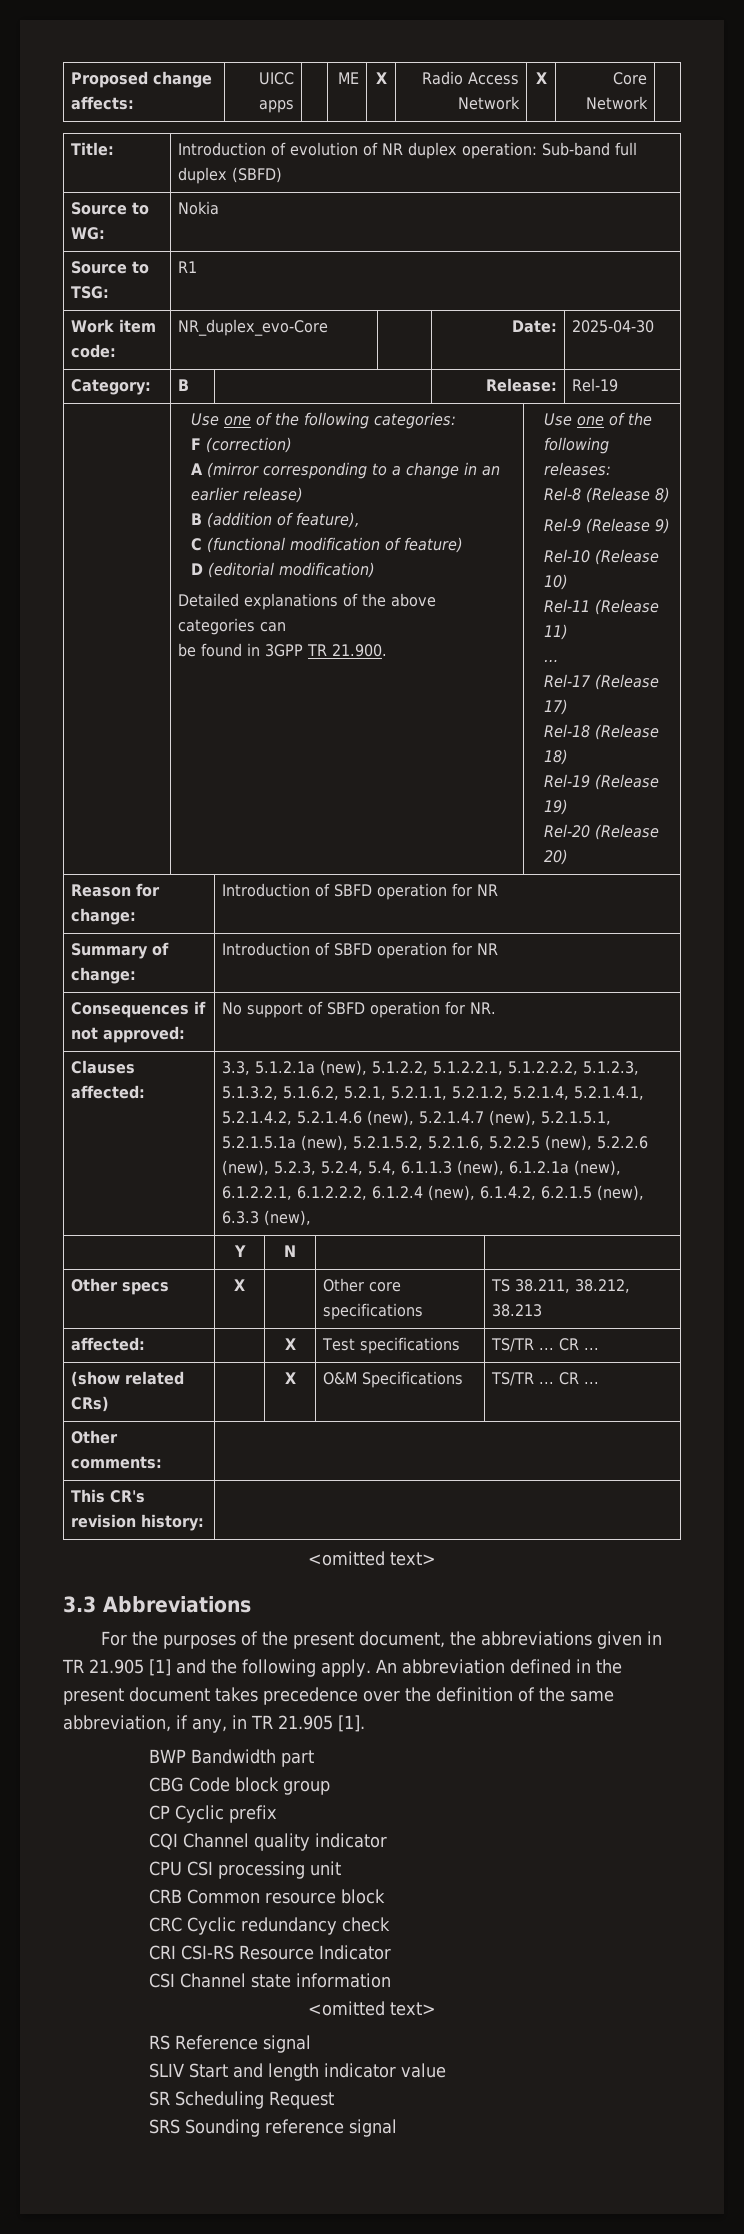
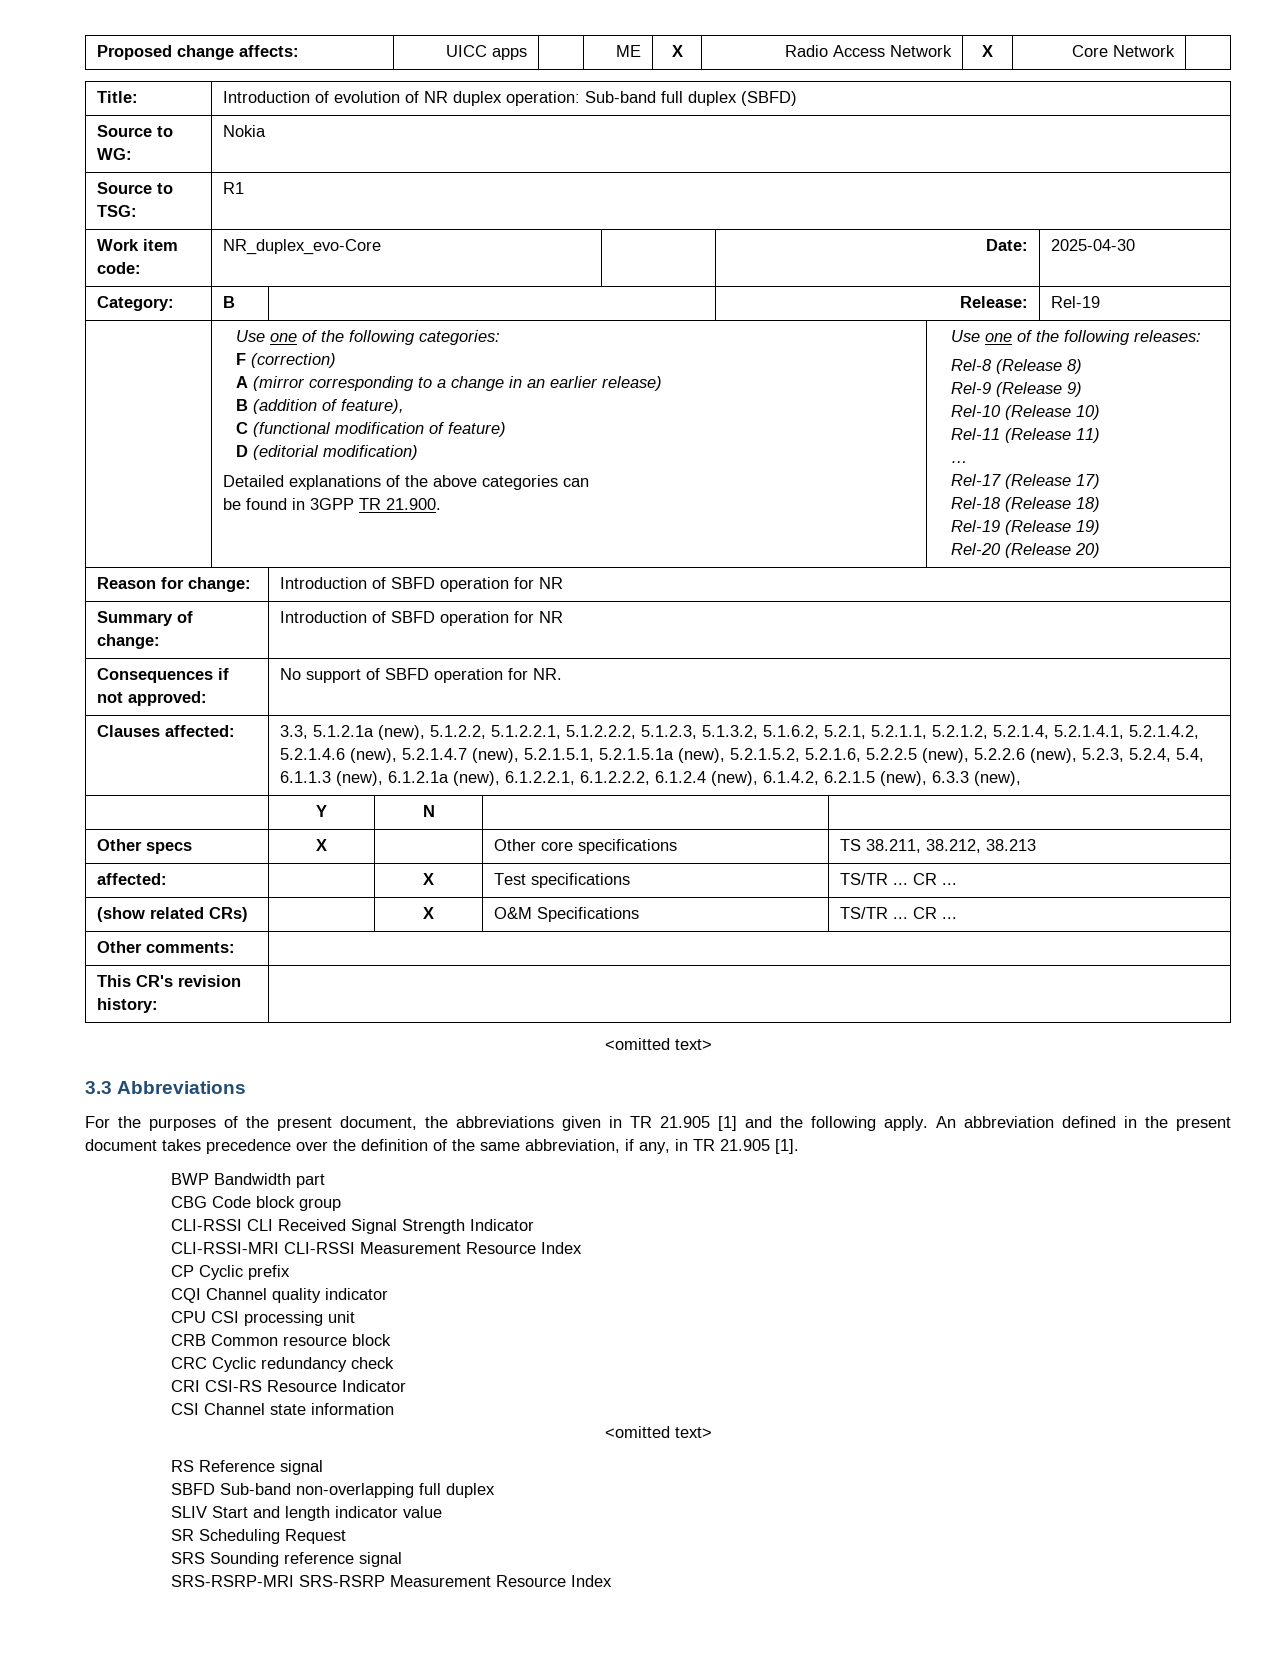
(330, 1787) none -> [170,1219,534,1234] [170,1242,582,1254] // CLI-RSSI CLI Received Signal Strength Indicator // CLI-RSSI-MRI CLI-RSSI Measurement Resource Index
(311, 2044) none -> [170,1483,495,1498] // SBFD Sub-band non-overlapping full duplex
(397, 2128) none -> [170,1575,612,1587] // SRS-RSRP-MRI SRS-RSRP Measurement Resource Index

